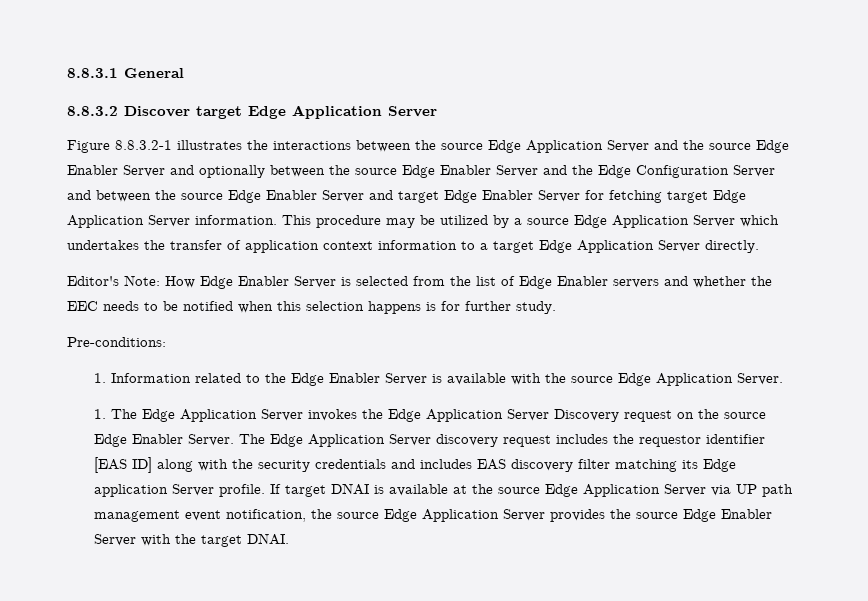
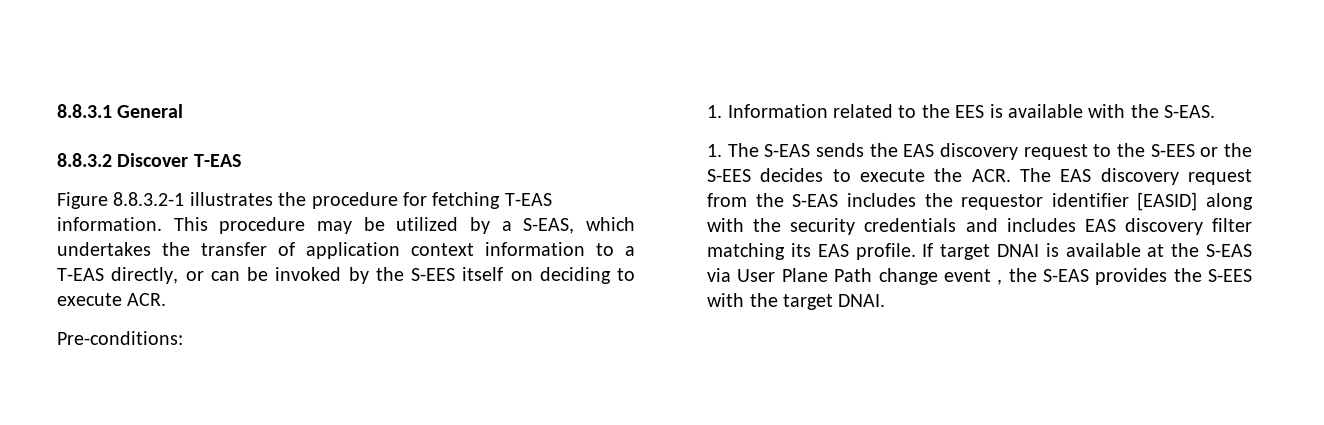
[196,105,437,119] target Edge Application Server -> [193,154,241,167] T-EAS
[273,140,789,153] [67,165,775,178] [67,190,746,203] [67,215,190,228] interactions between the source Edge Application Server and the source Edge Enabler Server and optionally between the source Edge Enabler Server and the Edge Configuration Server and between the source Edge Enabler Server and target Edge Enabler Server for fetching target Edge Application Server -> [311,192,552,209] procedure for fetching T-EAS
[527,215,735,228] source Edge Application Server -> [523,218,575,234] S-EAS,
[493,240,759,253] [67,275,772,289] [67,301,556,314] target Edge Application Server directly. // Editor's Note: How Edge Enabler Server is selected from the list of Edge Enabler servers and whether the EEC needs to be notified when this selection happens is for further study. -> [57,267,635,284] [57,293,167,306] T-EAS directly, or can be invoked by the S-EES itself on deciding to execute ACR.
[291,373,428,386] Edge Enabler Server -> [955,105,985,118] EES
[571,373,784,386] [94,409,767,422] [94,434,552,447] source Edge Application Server. // 1. The Edge Application Server invokes the Edge Application Server Discovery request on the source Edge Enabler Server. The Edge Application Server discovery request -> [1164,105,1216,118] [707,143,1252,160] [707,168,1252,185] [707,193,839,207] S-EAS. // 1. The S-EAS sends the EAS discovery request to the S-EES or the S-EES decides to execute the ACR. The EAS discovery request from the S-EAS
[94,457,153,473] [EAS ID] -> [1137,192,1198,211] [EASID]
[703,459,737,472] [94,484,215,497] Edge application Server -> [817,244,849,257] EAS
[498,484,794,497] [94,509,773,522] [94,534,137,546] source Edge Application Server via UP path management event notification, the source Edge Application Server provides the source Edge Enabler Server -> [1205,244,1252,257] [707,268,1252,285] S-EAS via User Plane Path change event , the S-EAS provides the S-EES

